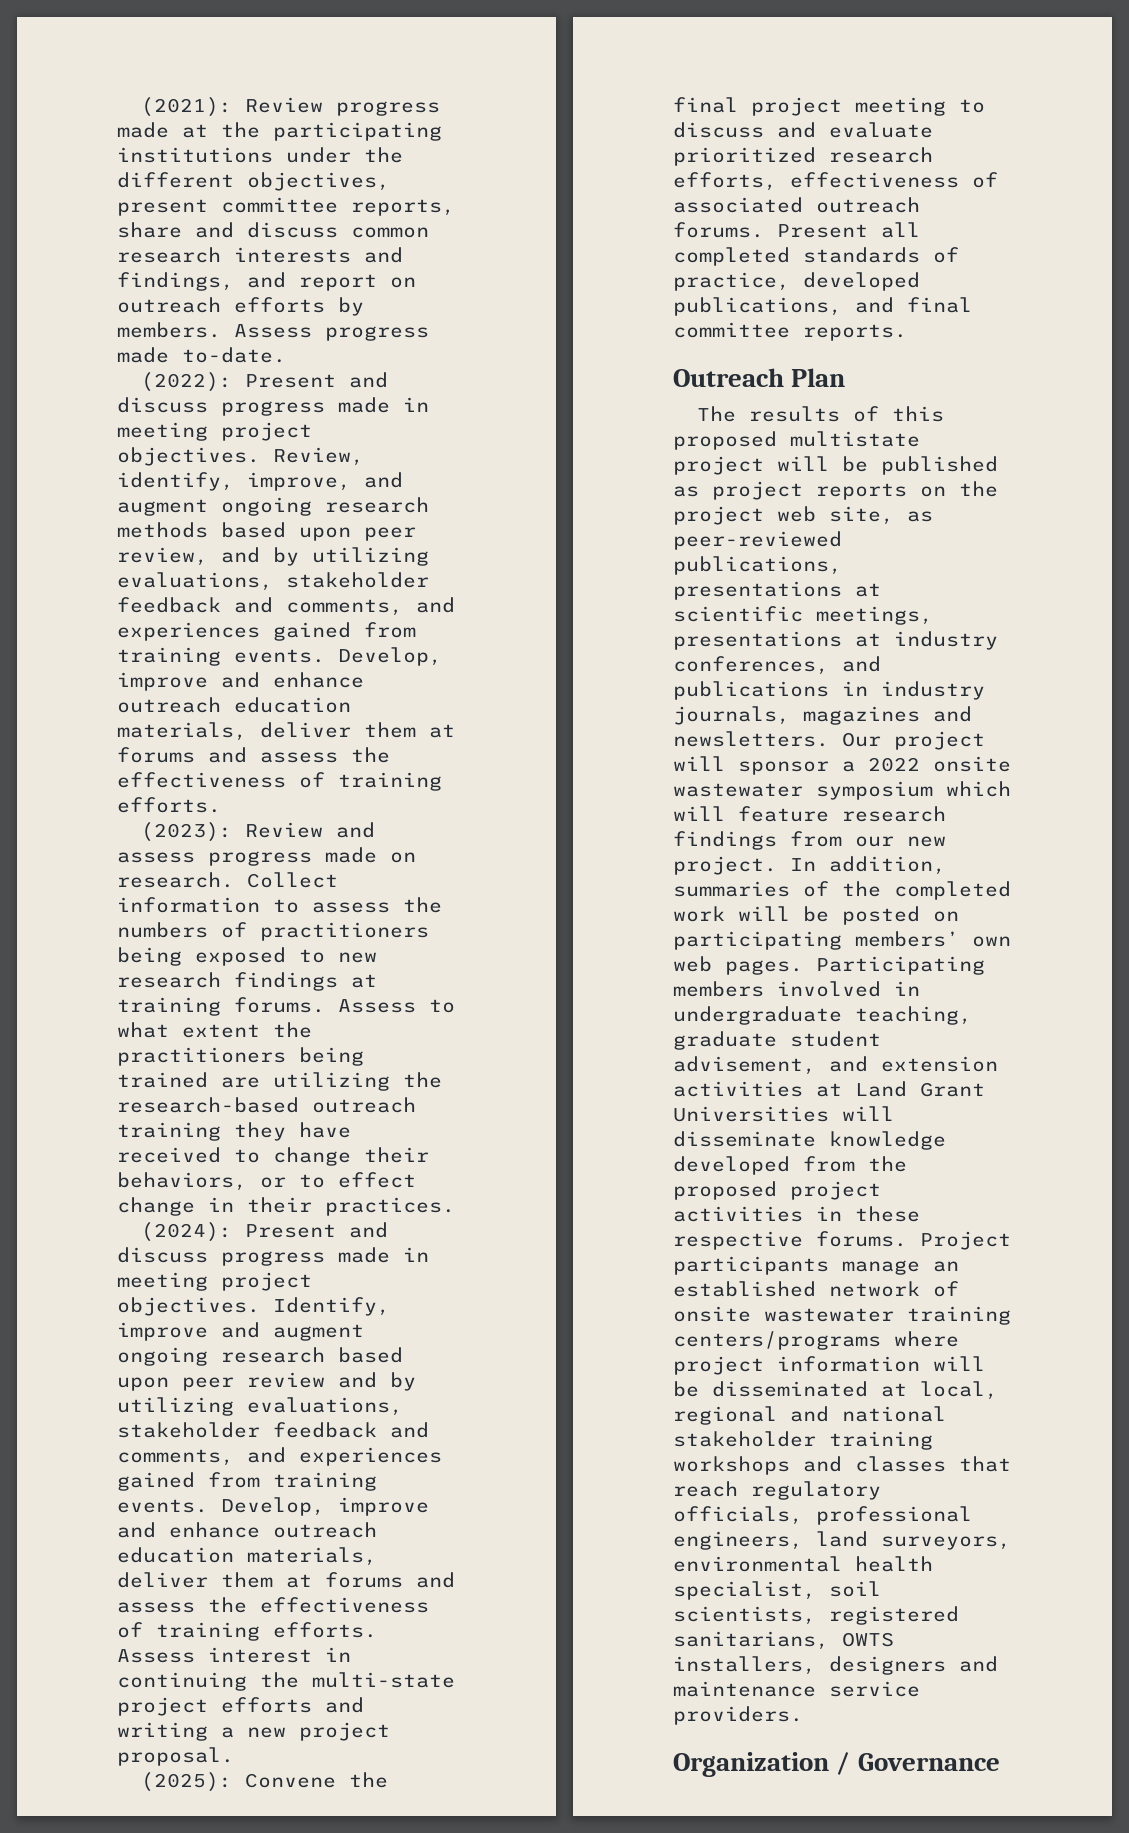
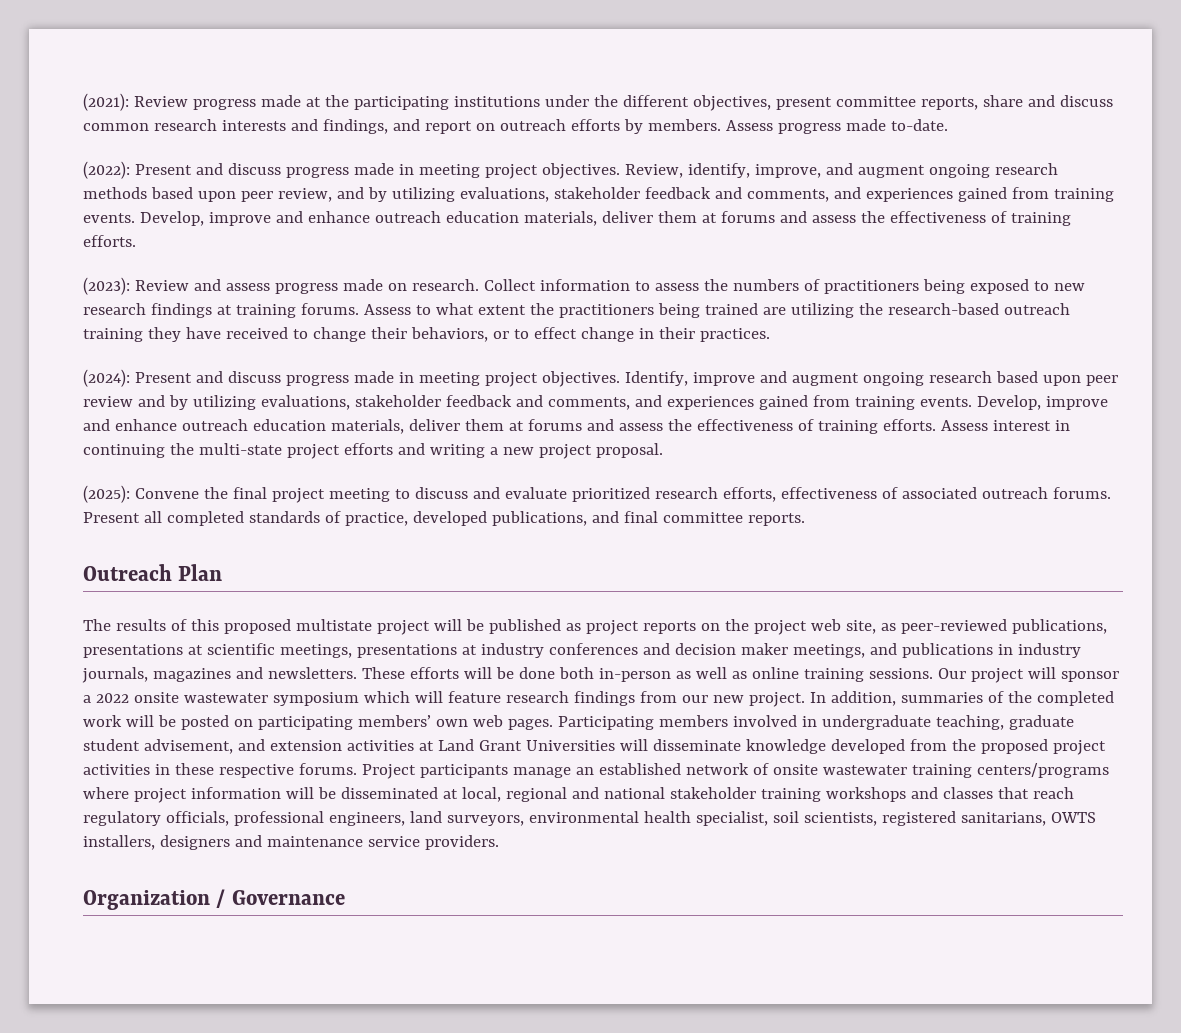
[673,656,829,675] conferences, -> [548,643,865,658] conferences and decision maker meetings,
(829, 739) none -> [361,667,933,682] These efforts will be done both in-person as well as online training sessions.

